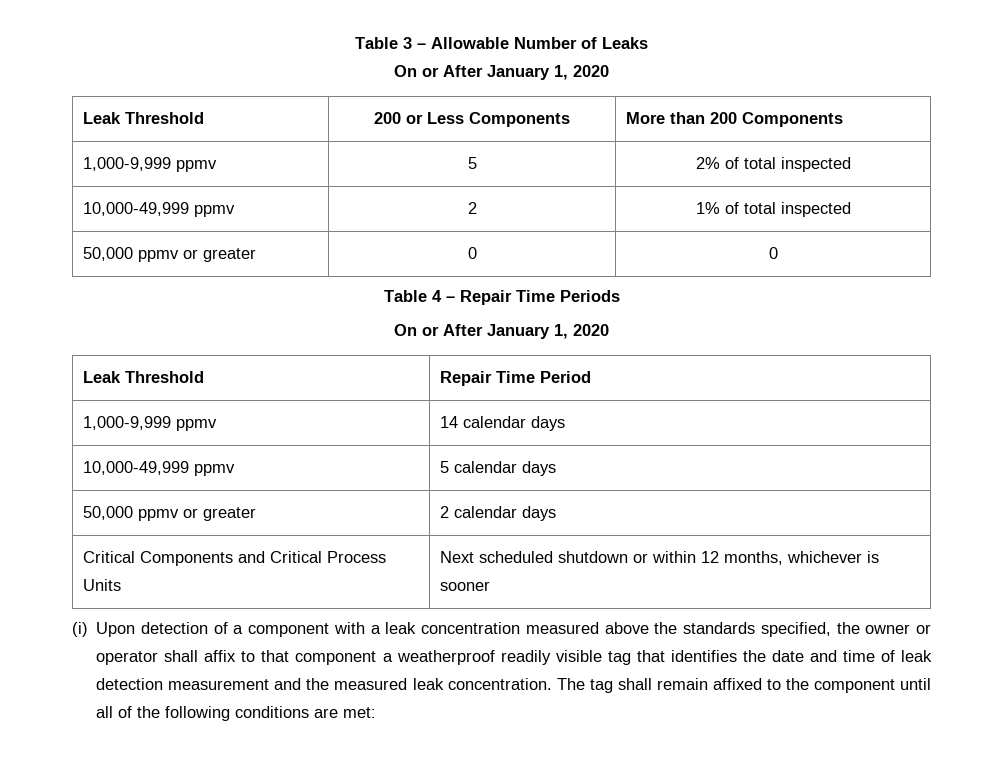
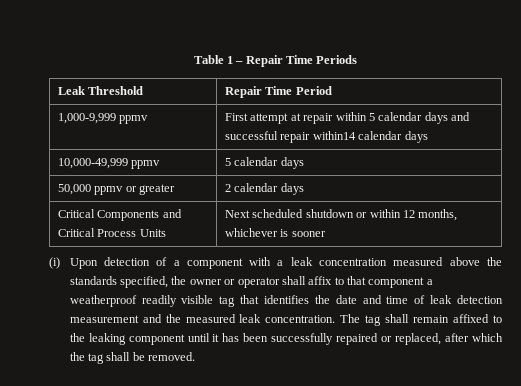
[355,37,648,49] [394,65,609,80] [82,112,204,124] [374,112,570,127] [625,112,843,127] [82,157,217,172] [467,157,477,169] [695,157,851,172] [82,202,235,217] [467,202,477,214] [695,202,851,217] [82,247,256,262] [467,247,477,259] [768,247,778,259] [383,290,620,305] [394,324,609,339] Table 3 – Allowable Number of Leaks // On or After January 1, 2020 // Leak Threshold | 200 or Less Components | More than 200 Components // 1,000-9,999 ppmv | 5 | 2% of total inspected // 10,000-49,999 ppmv | 2 | 1% of total inspected // 50,000 ppmv or greater | 0 | 0 // Table 4 – Repair Time Periods // On or After January 1, 2020 -> [193,55,358,67] Table 1 – Repair Time Periods
[439,416,458,428] 14 -> [225,112,471,124] [225,131,356,143] First attempt at repair within 5 calendar days and successful repair within14
(809, 684) none -> [88,333,126,345] leaking
[96,706,377,721] all of the following conditions are met: -> [212,333,504,345] [69,352,196,364] it has been successfully repaired or replaced, after which the tag shall be removed.

